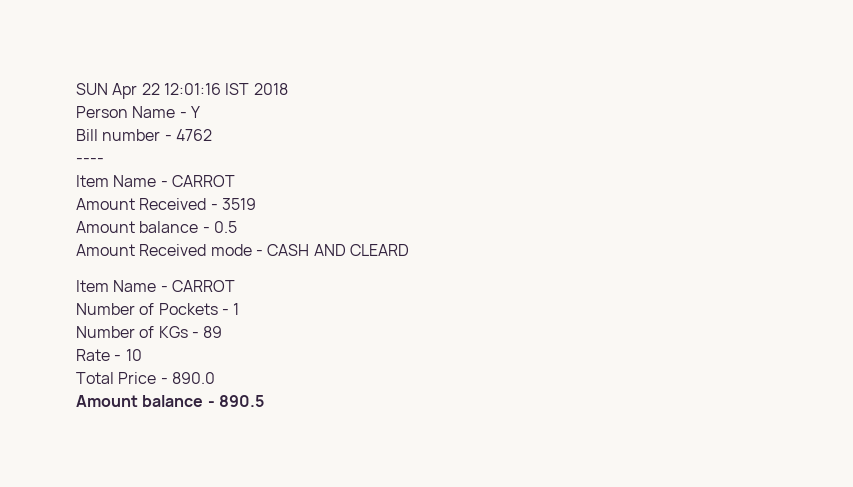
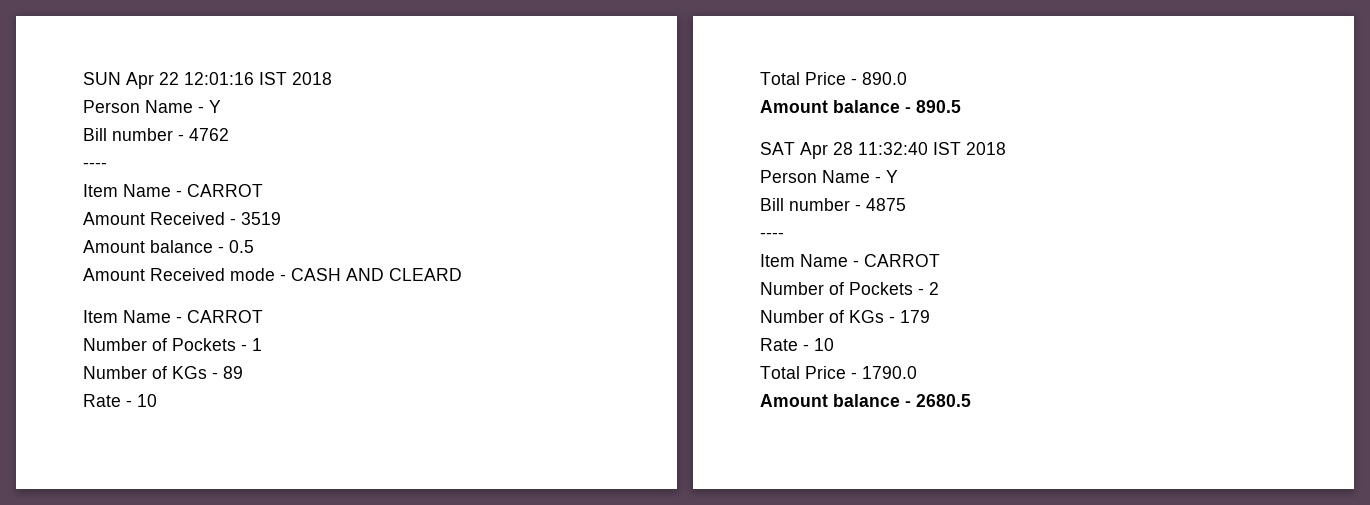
(264, 401) none -> [760,142,1006,159] [760,170,898,183] [760,198,906,211] [760,232,784,239] [760,254,940,267] [760,282,939,295] [760,310,930,323] [760,338,834,351] [760,366,917,379] [760,394,971,407] // SAT Apr 28 11:32:40 IST 2018 // Person Name - Y // Bill number - 4875 // ---- // Item Name - CARROT // Number of Pockets - 2 // Number of KGs - 179 // Rate - 10 // Total Price - 1790.0 // Amount balance - 2680.5

